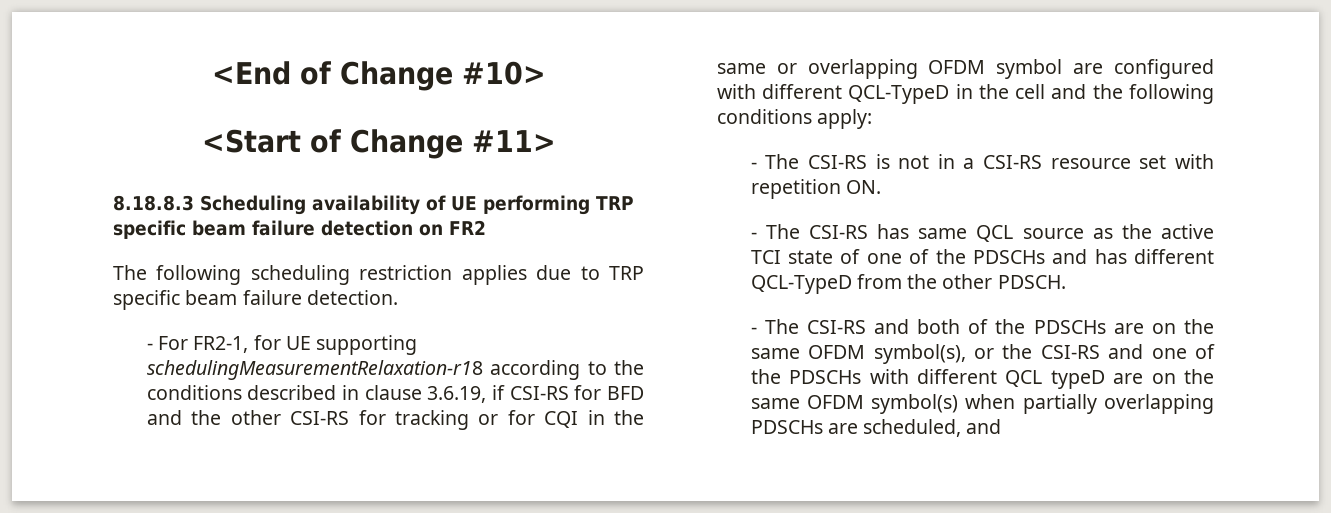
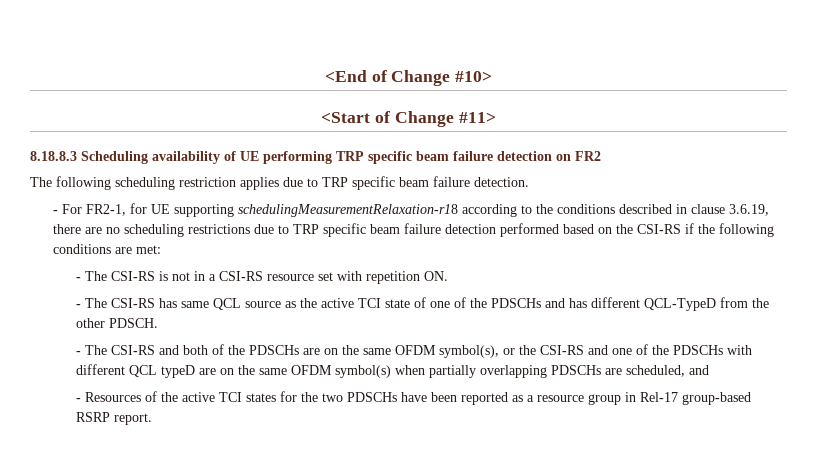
[492,385,644,400] [146,410,644,430] [716,59,1214,79] [716,84,1087,104] if CSI-RS for BFD and the other CSI-RS for tracking or for CQI in the same or overlapping OFDM symbol are configured with different QCL-TypeD in the cell and -> [52,223,694,237] there are no scheduling restrictions due to TRP specific beam failure detection performed based on the CSI-RS if
[817,109,873,129] apply: -> [114,245,161,254] are met:
(1002, 426) none -> [75,391,751,405] [75,412,152,425] // - Resources of the active TCI states for the two PDSCHs have been reported as a resource group in Rel-17 group-based RSRP report.

